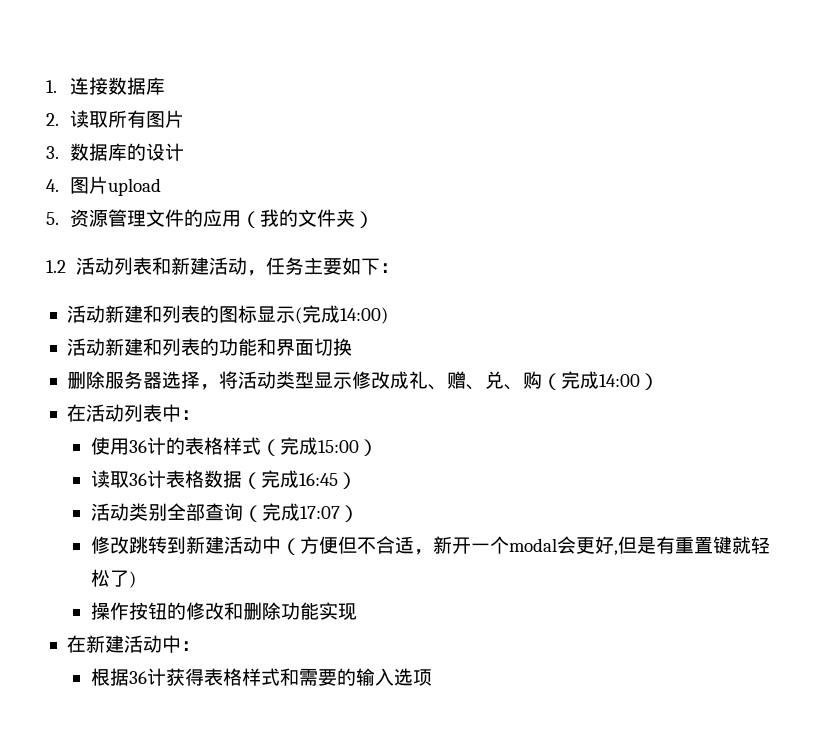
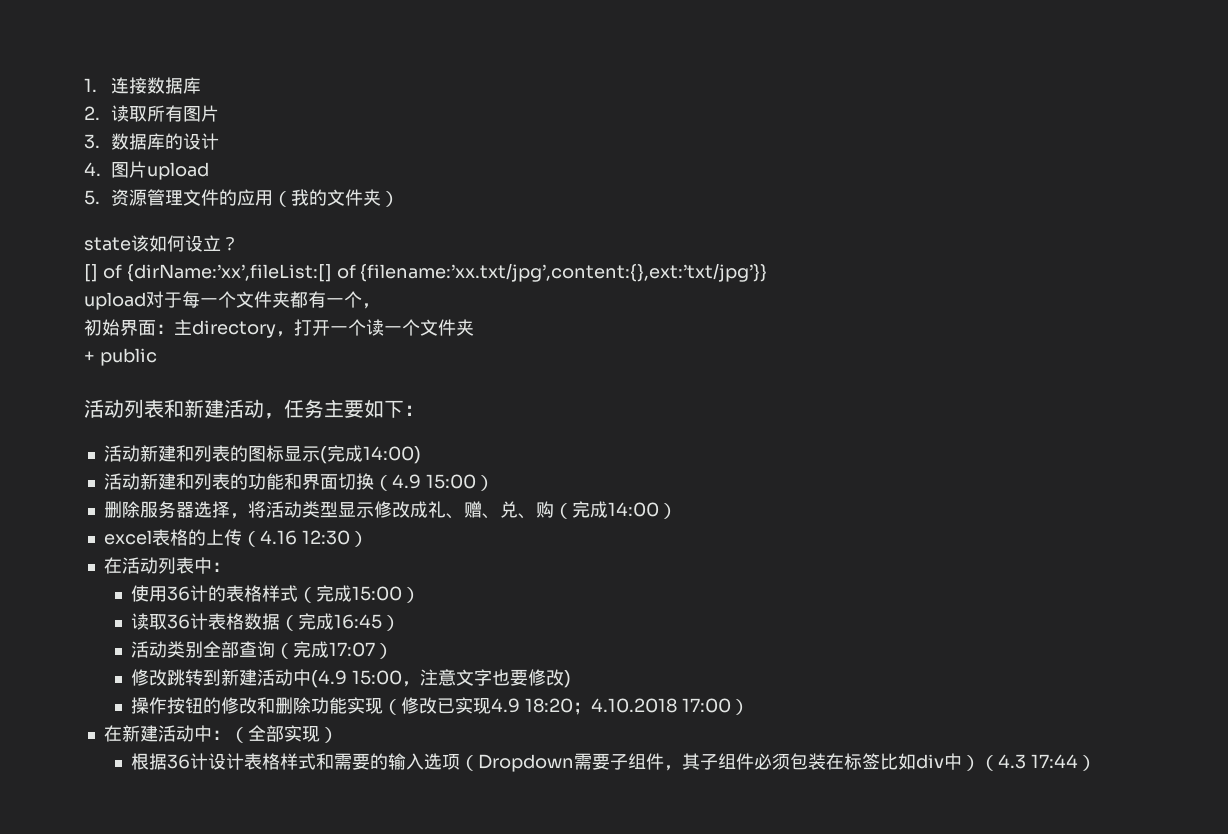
[46,260,66,273] 1.2 -> [84,235,239,252] [84,263,768,282] [84,291,380,310] [84,319,474,338] [84,348,157,366] state该如何设立？ // [] of {dirName:’xx’,fileList:[] of {filename:’xx.txt/jpg’,content:{},ext:’txt/jpg’}} // upload对于每一个文件夹都有一个， // 初始界面：主directory，打开一个读一个文件夹 // + public //
(352, 347) none -> [373,474,494,491] （4.9 15:00）
(659, 381) none -> [103,529,368,547] // excel表格的上传（4.16 12:30）
[280,536,770,555] [90,569,129,587] （方便但不合适，新开一个modal会更好,但是有重置键就轻松了 -> [311,669,564,688] (4.9 15:00，注意文字也要修改
(357, 611) none -> [383,697,749,715] （修改已实现4.9 18:20；4.10.2018 17:00）
(200, 646) none -> [229,725,338,743] （全部实现）
[165,668,204,686] 获得 -> [208,753,245,770] 设计
(432, 677) none -> [460,753,1096,772] （Dropdown需要子组件，其子组件必须包装在标签比如div中）（4.3 17:44）

